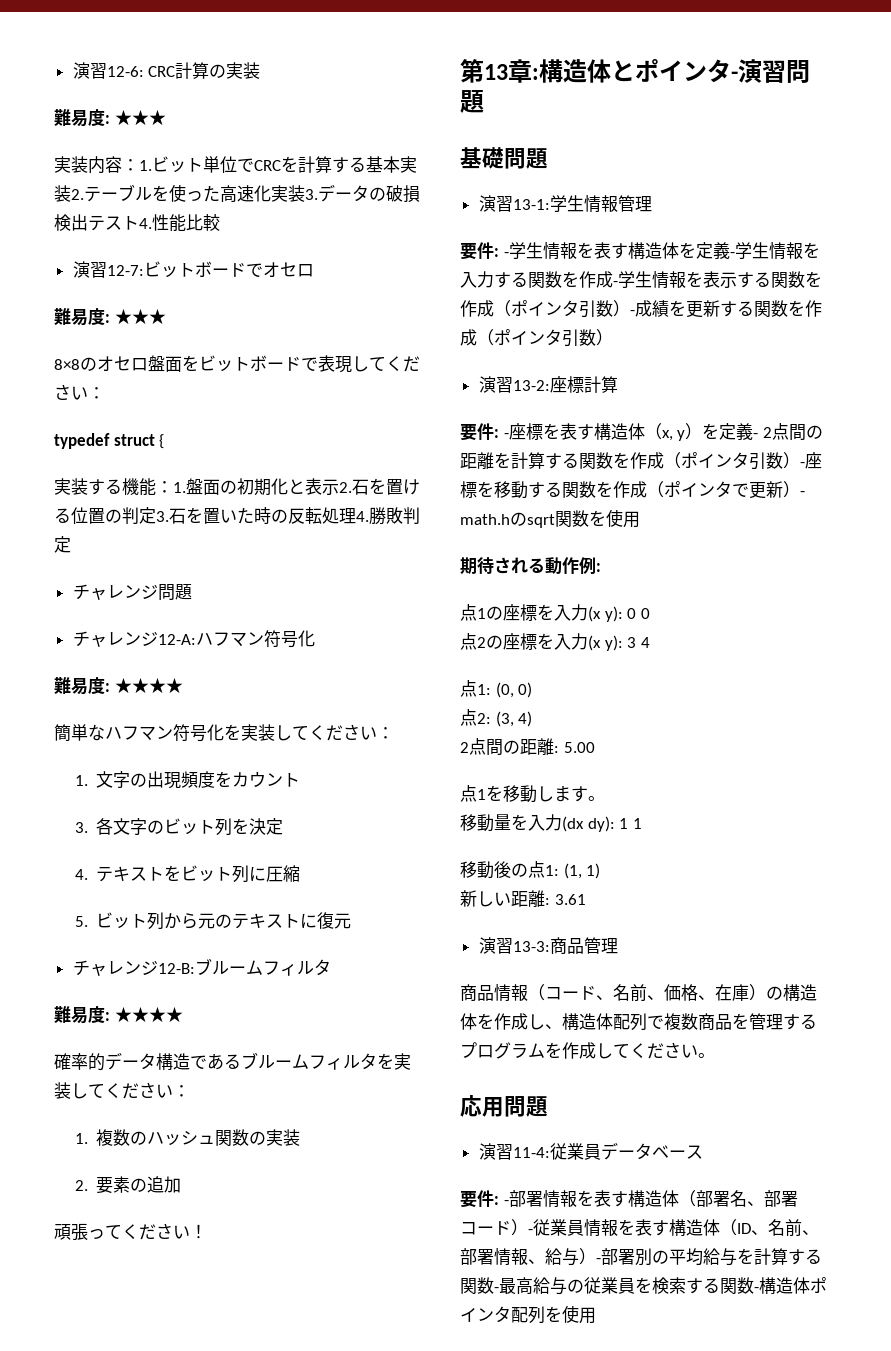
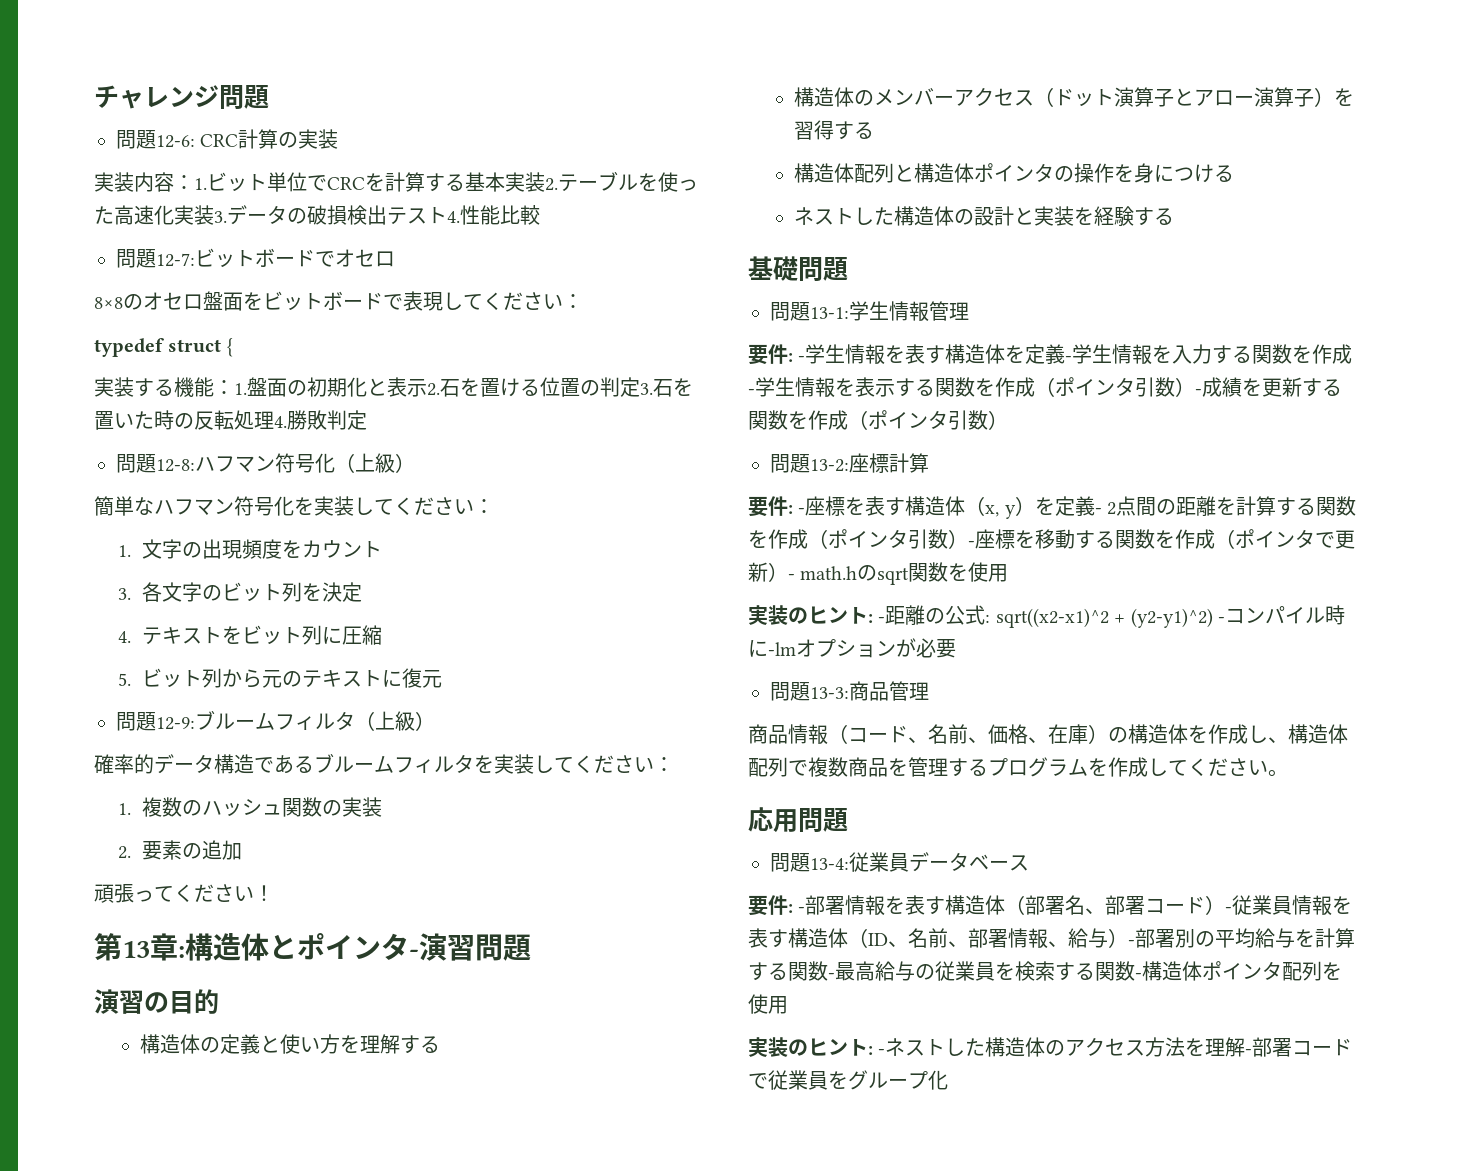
[72,62,107,79] 演習 -> [94,85,269,109] [116,130,156,149] チャレンジ問題 // 問題
[54,109,166,127] // 難易度: ★★★ -> (339, 139) none
[72,261,107,278] 演習 -> [116,249,156,268] 問題
[54,308,166,326] // 難易度: ★★★ -> (395, 259) none
[72,584,192,601] [72,630,315,648] [54,677,183,695] チャレンジ問題 // チャレンジ12-A:ハフマン符号化 // 難易度: ★★★★ -> [116,453,415,473] 問題12-8:ハフマン符号化（上級）
[72,958,331,976] [54,1006,183,1024] チャレンジ12-B:ブルームフィルタ // 難易度: ★★★★ -> [116,710,435,731] 問題12-9:ブルームフィルタ（上級）
(484, 101) none -> [94,989,219,1014] [139,1034,440,1054] [793,87,1354,107] [793,120,874,140] [793,163,1234,183] [793,206,1174,227] // 演習の目的 // 構造体の定義と使い方を理解する // 構造体のメンバーアクセス（ドット演算子とアロー演算子）を習得する // 構造体配列と構造体ポインタの操作を身につける // ネストした構造体の設計と実装を経験する
[478,195,513,212] 演習 -> [770,302,810,321] 問題
[478,376,513,393] 演習 -> [770,454,810,473] 問題
[460,557,601,574] [460,604,650,622] [460,633,650,651] [460,680,533,698] [460,709,533,727] [460,738,595,756] [460,785,605,803] [460,814,642,832] [460,861,601,879] [460,890,586,907] [478,937,513,954] 期待される動作例: // 点1の座標を入力(x y): 0 0 // 点2の座標を入力(x y): 3 4 // 点1: (0, 0) // 点2: (3, 4) // 2点間の距離: 5.00 // 点1を移動します。 // 移動量を入力(dx dy): 1 1 // 移動後の点1: (1, 1) // 新しい距離: 3.61 // 演習 -> [748,605,1345,628] [748,638,956,658] [770,682,810,701] 実装のヒント: -距離の公式: sqrt((x2-x1)^2 + (y2-y1)^2) -コンパイル時に-lmオプションが必要 // 問題
[478,1143,550,1160] 演習11-4: -> [770,853,849,872] 問題13-4:
(596, 1315) none -> [748,1037,1353,1057] [748,1070,948,1090] // 実装のヒント: -ネストした構造体のアクセス方法を理解-部署コードで従業員をグループ化

